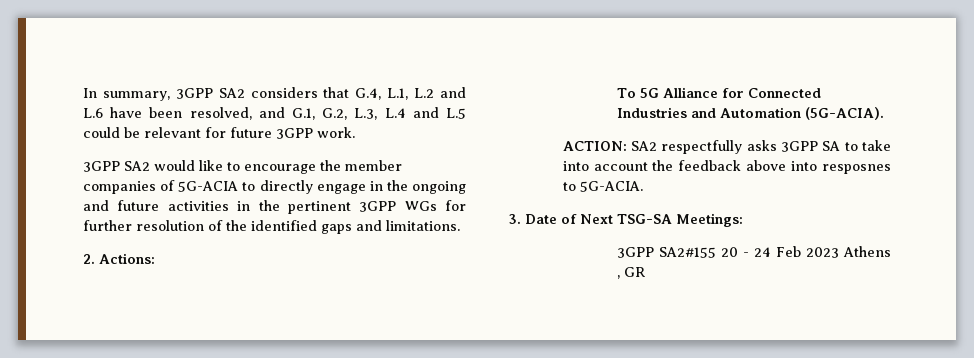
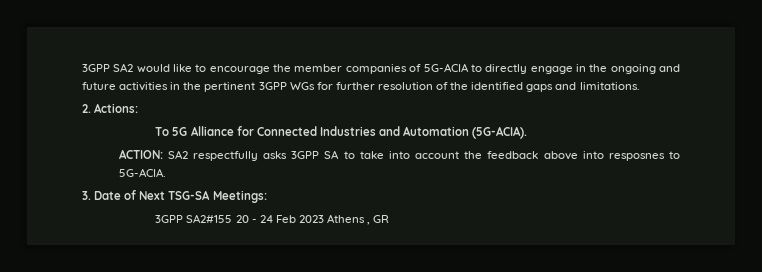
[83,87,467,101] [83,107,466,120] [83,127,355,139] In summary, 3GPP SA2 considers that G.4, L.1, L.2 and L.6 have been resolved, and G.1, G.2, L.3, L.4 and L.5 could be relevant for future 3GPP work. // -> (82, 68) none

